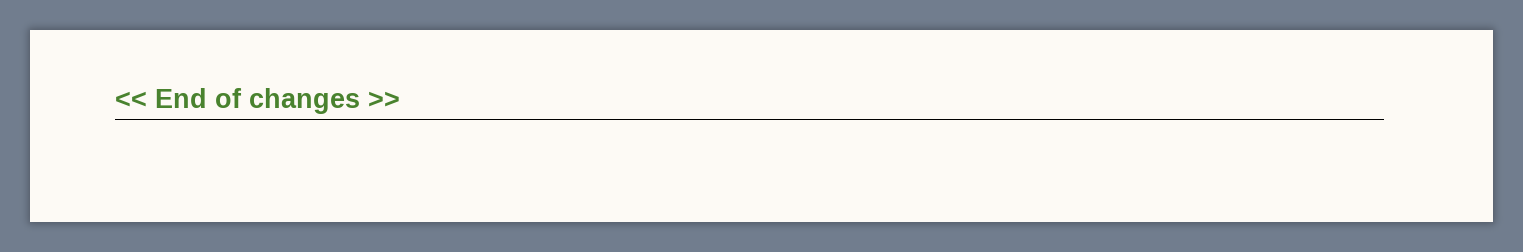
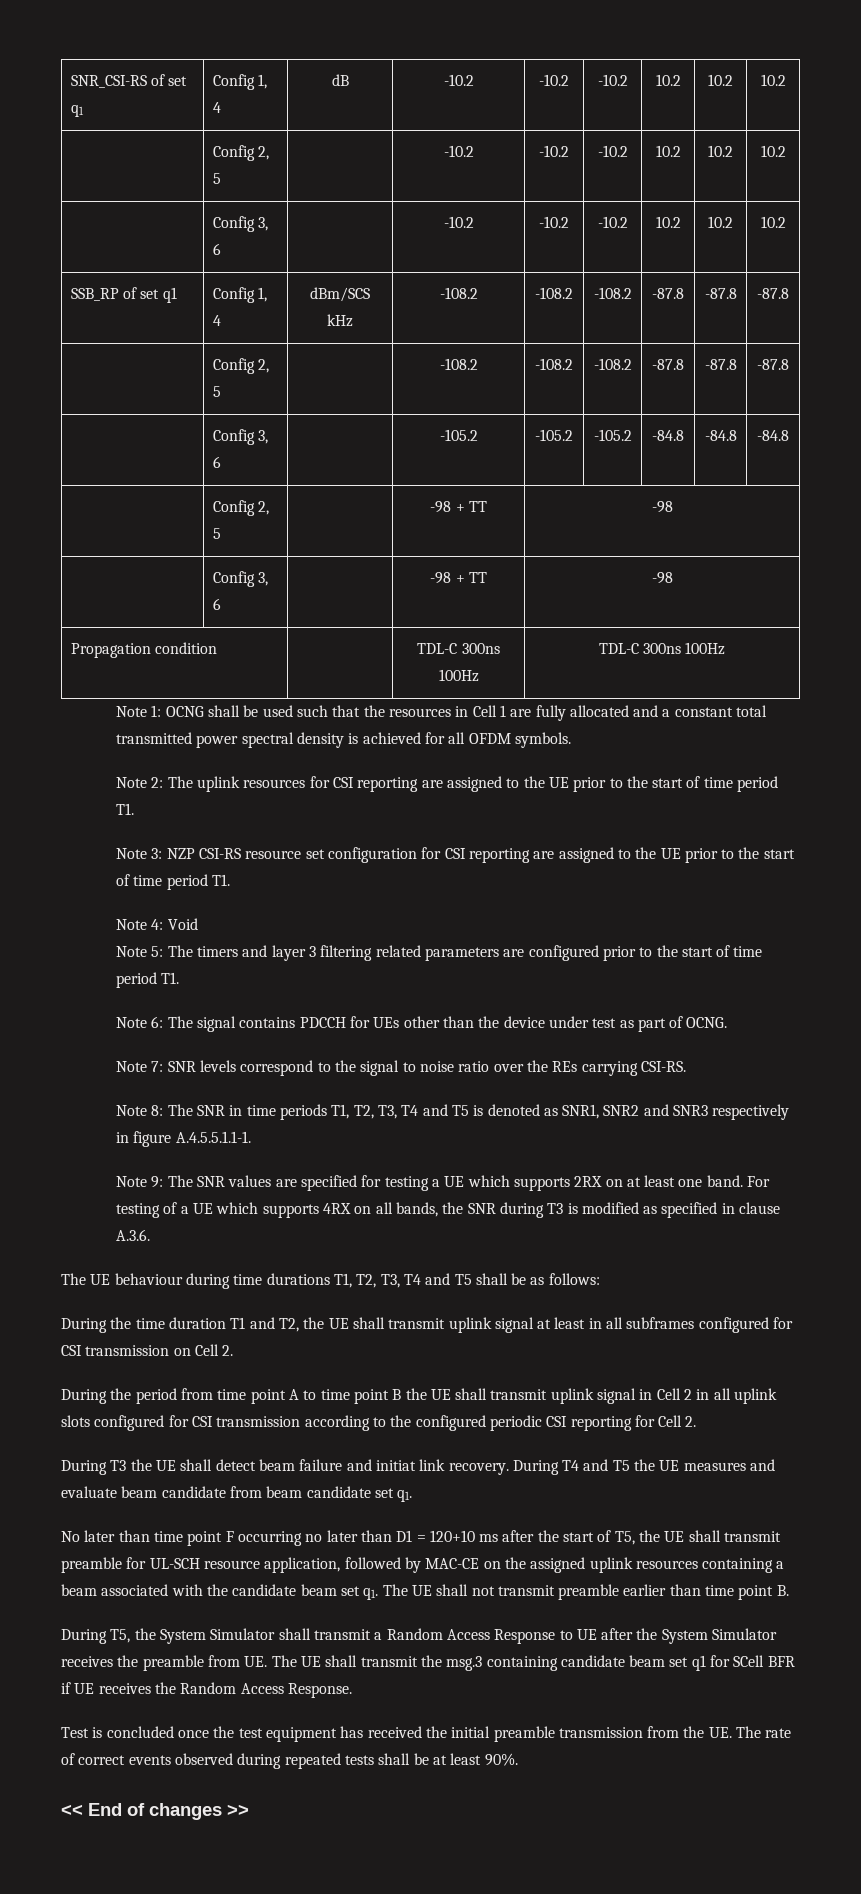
(115, 99) none -> [70,74,188,88] [70,105,84,117] [212,74,268,90] [212,102,221,113] [331,74,349,86] [443,74,474,86] [539,74,569,86] [597,74,628,86] [655,74,681,86] [708,74,733,86] [760,74,786,86] [212,145,270,161] [212,173,221,184] [443,145,474,157] [539,145,569,157] [597,145,628,157] [655,145,681,157] [708,145,733,157] [760,145,786,157] [212,216,269,232] [212,243,221,255] [443,216,474,228] [539,216,569,228] [597,216,628,228] [655,216,681,228] [708,216,733,228] [760,216,786,228] [70,287,177,303] [212,287,268,303] [212,315,221,326] [310,287,370,302] [327,314,353,327] [439,287,478,299] [535,287,573,299] [593,287,632,299] [652,288,684,299] [704,288,737,299] [757,288,789,299] [212,358,270,374] [212,386,221,397] [439,358,478,370] [535,358,573,370] [593,358,632,370] [652,359,684,370] [704,359,737,370] [757,359,789,370] [212,429,269,445] [212,456,221,468] [439,429,478,441] [535,429,573,441] [593,429,632,441] [652,430,684,441] [704,430,737,441] [757,430,789,441] [212,500,270,516] [212,528,221,539] [430,501,487,513] [651,501,673,513] [212,571,269,587] [212,598,221,610] [430,572,487,584] [651,572,673,584] [70,642,218,658] [417,643,500,654] [438,669,479,682] [598,642,726,655] [116,705,768,721] [116,732,571,748] [116,776,779,792] [116,803,135,815] [116,847,795,863] [116,874,230,890] [116,918,198,930] [116,945,763,961] [116,972,180,988] [116,1016,728,1032] [116,1060,686,1076] [116,1104,790,1120] [116,1131,251,1147] [116,1175,771,1191] [116,1202,781,1218] [116,1229,151,1241] [61,1273,600,1289] [61,1317,794,1333] [61,1344,234,1356] [61,1388,778,1404] [61,1415,697,1431] [61,1459,776,1475] [61,1486,413,1502] [61,1530,782,1546] [61,1557,785,1573] [61,1584,789,1600] [61,1628,778,1644] [61,1655,795,1671] [61,1682,352,1698] [61,1726,792,1742] [61,1753,518,1769] SNR_CSI-RS of set q1 | Config 1, 4 | dB | -10.2 | -10.2 | -10.2 | 10.2 | 10.2 | 10.2 // | Config 2, 5 | | -10.2 | -10.2 | -10.2 | 10.2 | 10.2 | 10.2 // | Config 3, 6 | | -10.2 | -10.2 | -10.2 | 10.2 | 10.2 | 10.2 // SSB_RP of set q1 | Config 1, 4 | dBm/SCS kHz | -108.2 | -108.2 | -108.2 | -87.8 | -87.8 | -87.8 // | Config 2, 5 | | -108.2 | -108.2 | -108.2 | -87.8 | -87.8 | -87.8 // | Config 3, 6 | | -105.2 | -105.2 | -105.2 | -84.8 | -84.8 | -84.8 // | Config 2, 5 | | -98 + TT | -98 // | Config 3, 6 | | -98 + TT | -98 // Propagation condition | | TDL-C 300ns 100Hz | TDL-C 300ns 100Hz // Note 1: OCNG shall be used such that the resources in Cell 1 are fully allocated and a constant total transmitted power spectral density is achieved for all OFDM symbols. // Note 2: The uplink resources for CSI reporting are assigned to the UE prior to the start of time period T1. // Note 3: NZP CSI-RS resource set configuration for CSI reporting are assigned to the UE prior to the start of time period T1. // Note 4: Void // Note 5: The timers and layer 3 filtering related parameters are configured prior to the start of time period T1. // Note 6: The signal contains PDCCH for UEs other than the device under test as part of OCNG. // Note 7: SNR levels correspond to the signal to noise ratio over the REs carrying CSI-RS. // Note 8: The SNR in time periods T1, T2, T3, T4 and T5 is denoted as SNR1, SNR2 and SNR3 respectively in figure A.4.5.5.1.1-1. // Note 9: The SNR values are specified for testing a UE which supports 2RX on at least one band. For testing of a UE which supports 4RX on all bands, the SNR during T3 is modified as specified in clause A.3.6. // The UE behaviour during time durations T1, T2, T3, T4 and T5 shall be as follows: // During the time duration T1 and T2, the UE shall transmit uplink signal at least in all subframes configured for CSI transmission on Cell 2. // During the period from time point A to time point B the UE shall transmit uplink signal in Cell 2 in all uplink slots configured for CSI transmission according to the configured periodic CSI reporting for Cell 2. // During T3 the UE shall detect beam failure and initiat link recovery. During T4 and T5 the UE measures and evaluate beam candidate from beam candidate set q1. // No later than time point F occurring no later than D1 = 120+10 ms after the start of T5, the UE shall transmit preamble for UL-SCH resource application, followed by MAC-CE on the assigned uplink resources containing a beam associated with the candidate beam set q1. The UE shall not transmit preamble earlier than time point B. // During T5, the System Simulator shall transmit a Random Access Response to UE after the System Simulator receives the preamble from UE. The UE shall transmit the msg.3 containing candidate beam set q1 for SCell BFR if UE receives the Random Access Response. // Test is concluded once the test equipment has received the initial preamble transmission from the UE. The rate of correct events observed during repeated tests shall be at least 90%. //

